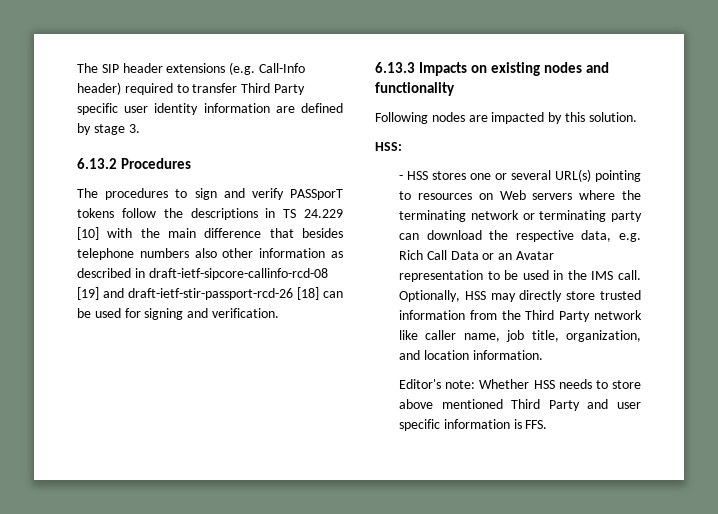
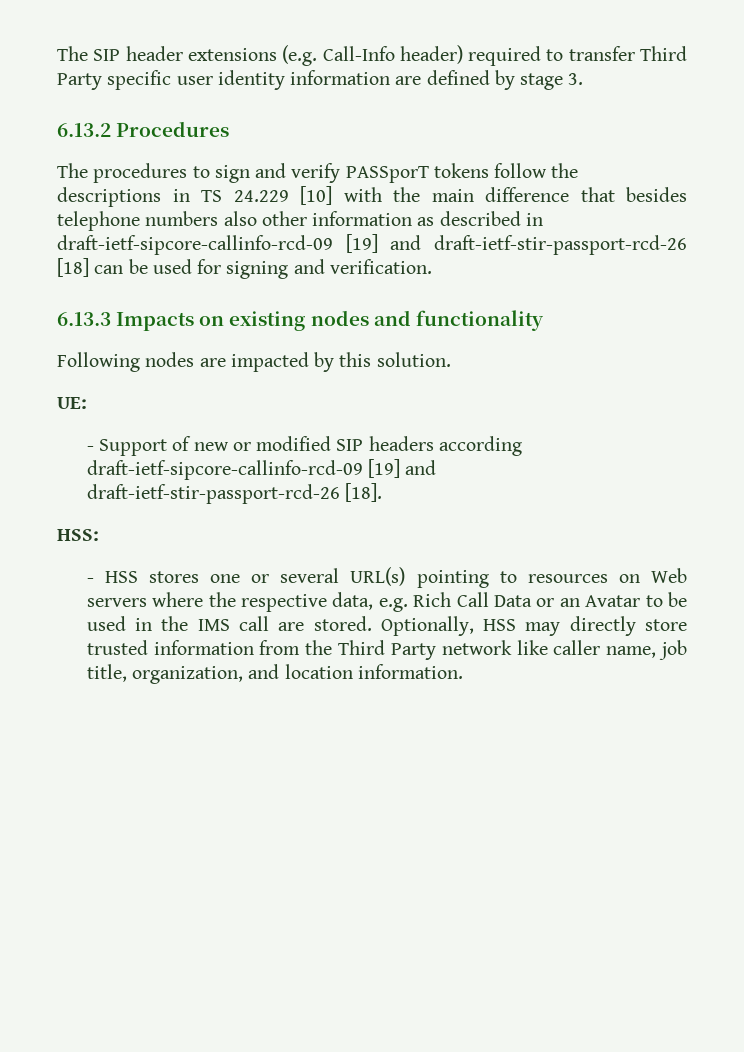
[148,268,328,280] draft-ietf-sipcore-callinfo-rcd-08 -> [57,235,333,255] draft-ietf-sipcore-callinfo-rcd-09
(637, 117) none -> [57,397,87,409] [86,436,522,456] [86,459,437,480] [86,483,383,504] // UE: // - Support of new or modified SIP headers according draft-ietf-sipcore-callinfo-rcd-09 [19] and draft-ietf-stir-passport-rcd-26 [18].
[399,210,642,222] [399,230,509,240] terminating network or terminating party can download the -> (236, 599) none
[399,270,484,282] representation -> (641, 601) none
[618,270,641,280] call. -> [238,616,372,631] call are stored.
[399,379,641,389] [399,399,641,411] [399,419,548,431] // Editor's note: Whether HSS needs to store above mentioned Third Party and user specific information is FFS. -> (463, 671) none

